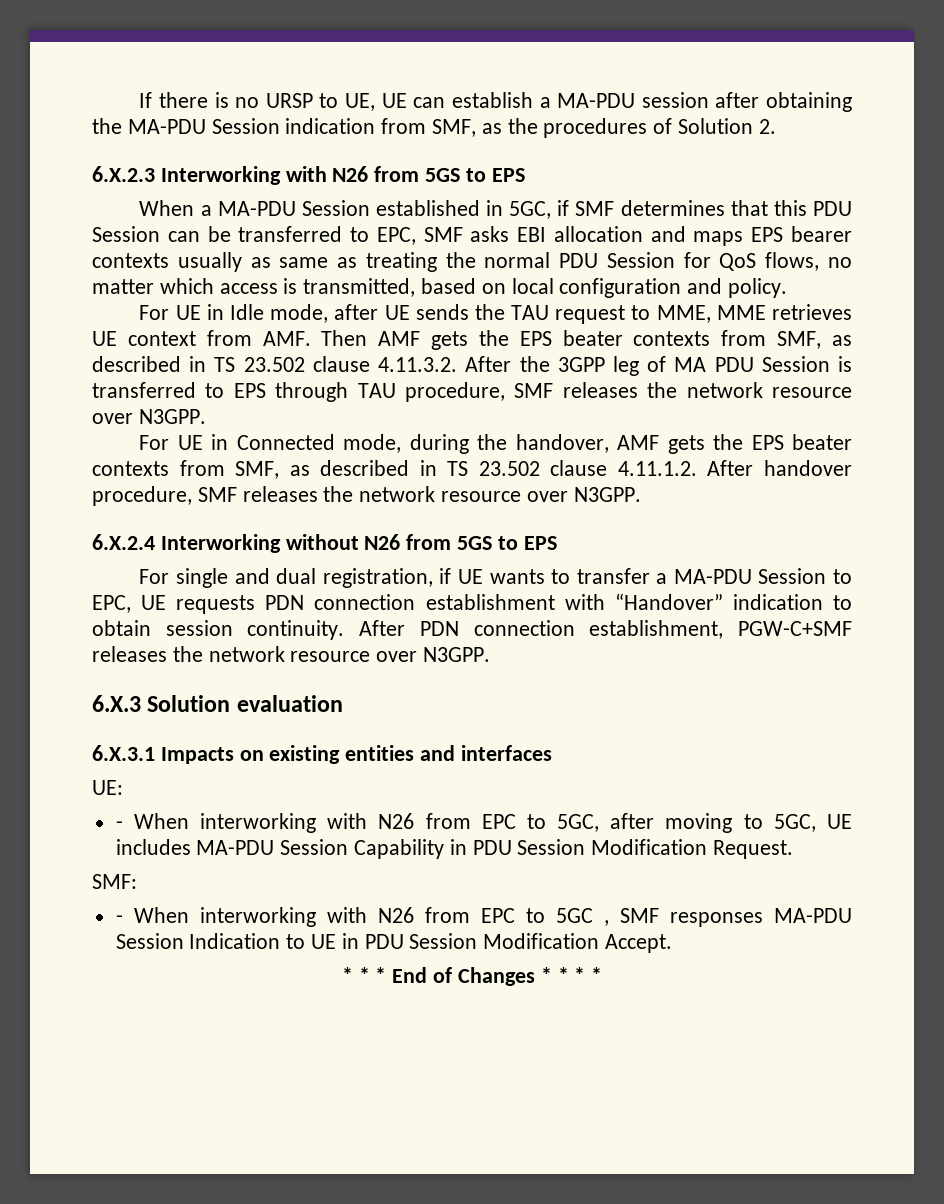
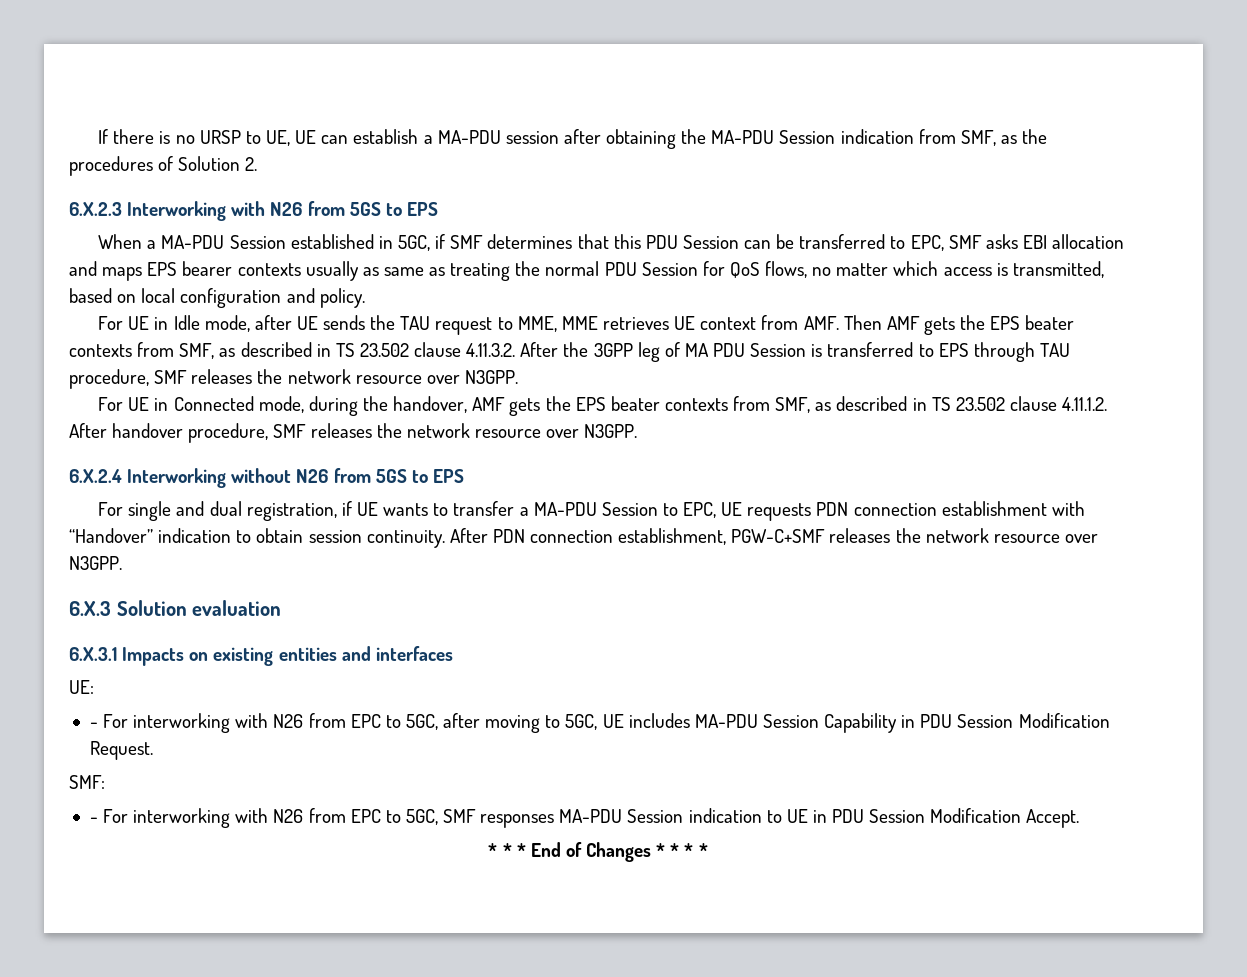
[133,813,189,829] When -> [103,714,129,728] For
[133,907,609,927] When interworking with N26 from EPC to 5GC , -> [103,808,438,828] For interworking with N26 from EPC to 5GC,
[189,933,281,949] Indication -> [688,808,762,823] indication

